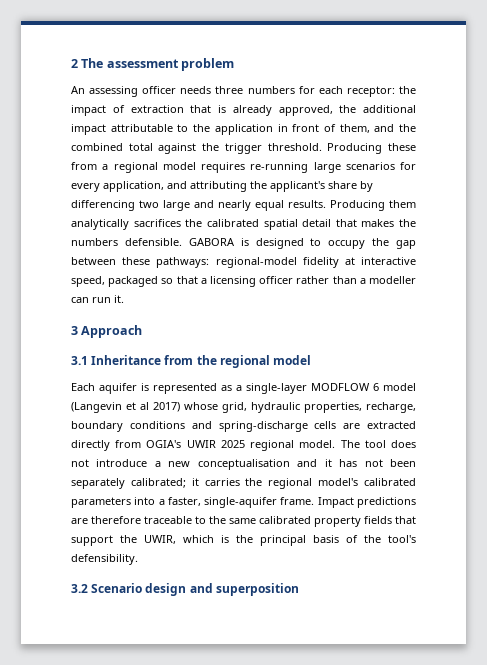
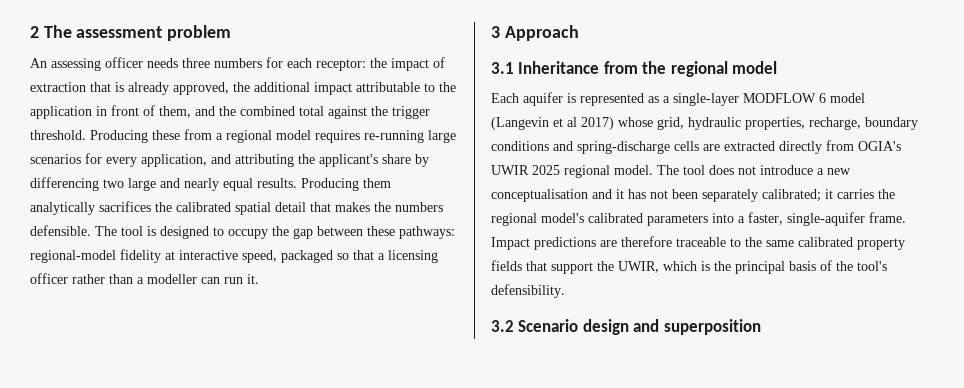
[188,238,235,246] GABORA -> [95,226,143,236] The tool

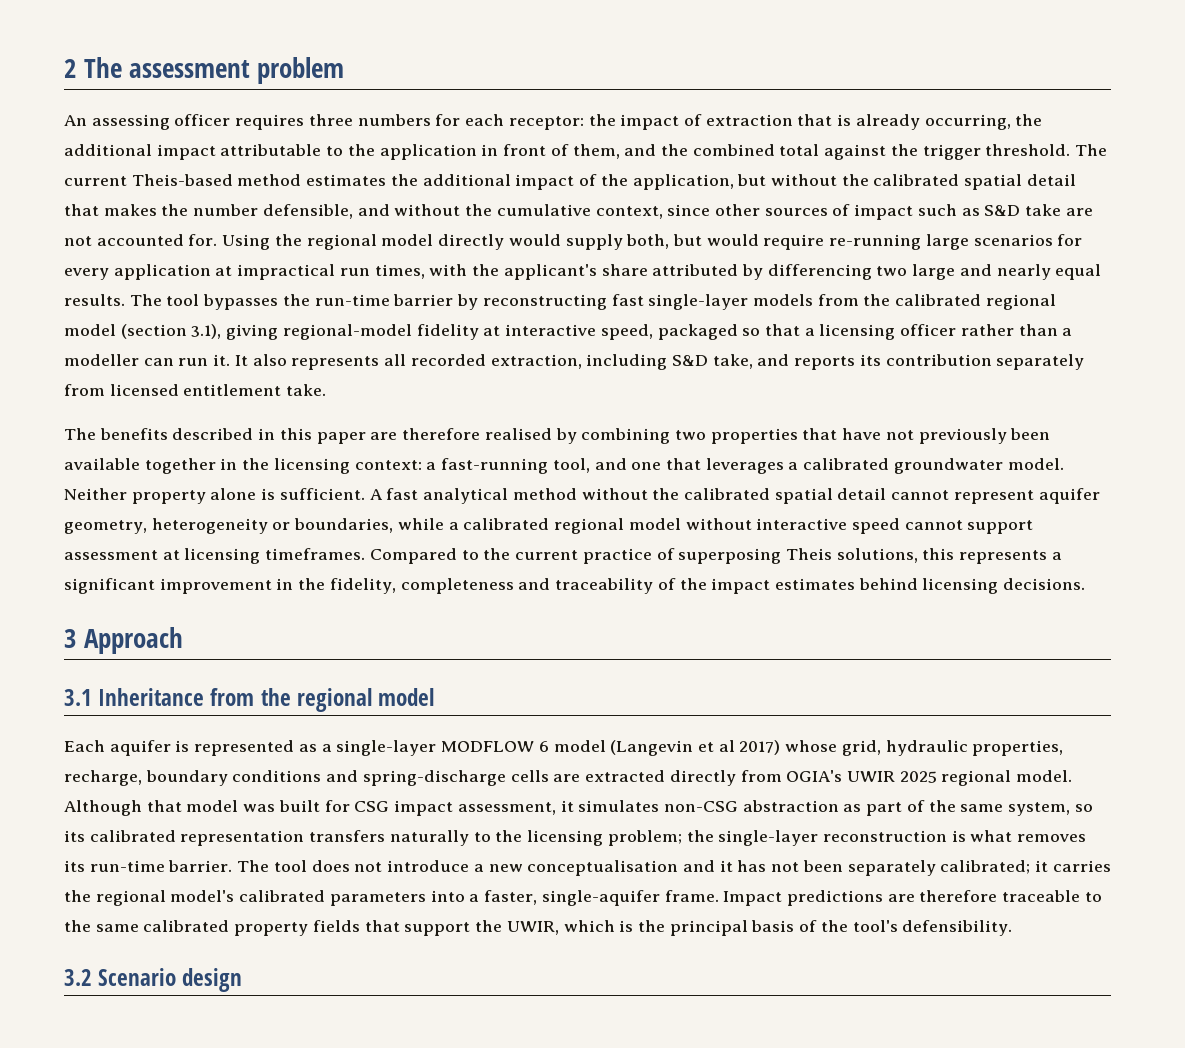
[147,58,178,68] needs -> [235,114,305,130] requires
[173,82,229,95] approved, -> [924,114,1011,130] occurring,
[90,129,360,143] Producing these from a regional model requires -> [1075,144,1108,156] [64,174,1076,190] [64,204,1093,220] [64,234,825,250] The current Theis-based method estimates the additional impact of the application, but without the calibrated spatial detail that makes the number defensible, and without the cumulative context, since other sources of impact such as S&D take are not accounted for. Using the regional model directly would supply both, but would require
[141,154,294,167] application, and attributing -> [113,264,468,280] application at impractical run times, with
(411, 159) none -> [652,264,739,276] attributed
[301,178,391,191] [30,201,443,215] [30,225,455,239] Producing them analytically sacrifices the calibrated spatial detail that makes the numbers defensible. The tool is designed to occupy the gap between these pathways: -> [129,294,1056,310] [64,324,279,340] The tool bypasses the run-time barrier by reconstructing fast single-layer models from the calibrated regional model (section 3.1), giving
(259, 279) none -> [234,354,1085,370] [64,384,327,396] [64,428,1051,444] [64,458,1064,474] [64,488,1100,504] [64,518,1034,534] [64,548,1062,564] [64,578,1086,594] It also represents all recorded extraction, including S&D take, and reports its contribution separately from licensed entitlement take. // The benefits described in this paper are therefore realised by combining two properties that have not previously been available together in the licensing context: a fast-running tool, and one that leverages a calibrated groundwater model. Neither property alone is sufficient. A fast analytical method without the calibrated spatial detail cannot represent aquifer geometry, heterogeneity or boundaries, while a calibrated regional model without interactive speed cannot support assessment at licensing timeframes. Compared to the current practice of superposing Theis solutions, this represents a significant improvement in the fidelity, completeness and traceability of the impact estimates behind licensing decisions.
(653, 170) none -> [64,800,1093,816] [64,830,1087,846] [64,860,233,872] Although that model was built for CSG impact assessment, it simulates non-CSG abstraction as part of the same system, so its calibrated representation transfers naturally to the licensing problem; the single-layer reconstruction is what removes its run-time barrier.
[633,319,761,335] and superposition -> (243, 980) none

